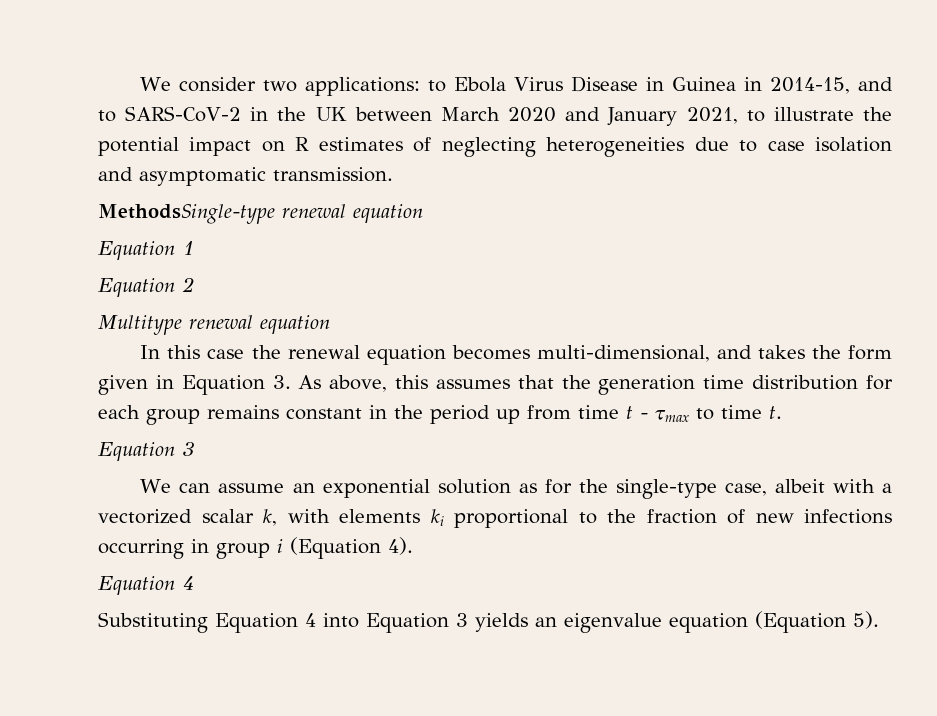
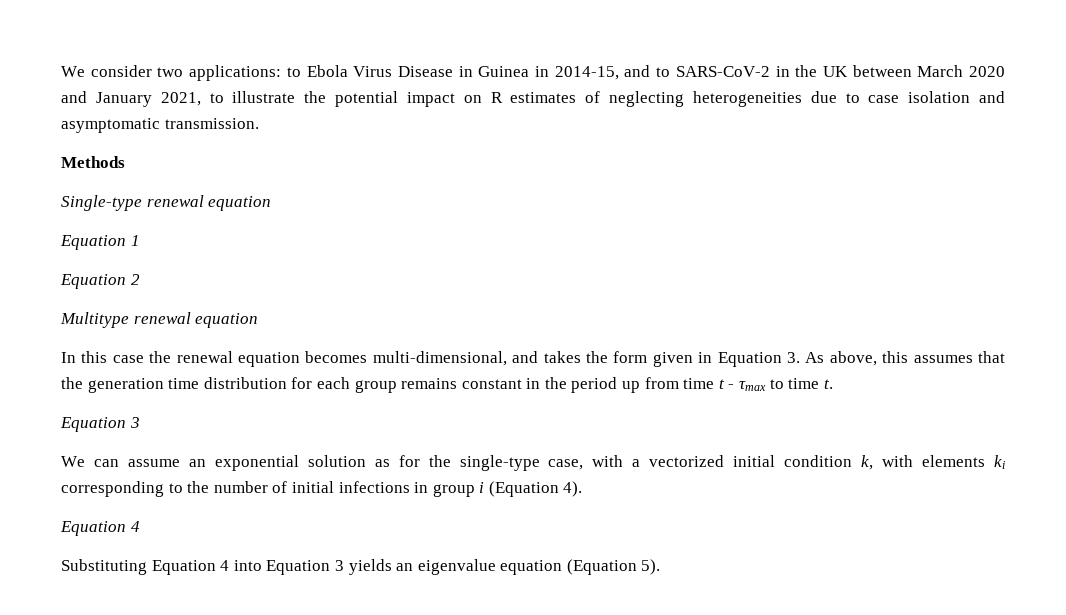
[98,204,275,224] MethodsSingle-type -> [61,156,125,168] [61,195,142,211] Methods // Single-type
[774,479,825,493] albeit -> (584, 464) none
[201,509,254,523] scalar -> [733,455,853,467] initial condition
[454,509,568,528] proportional -> [61,481,164,497] corresponding
[646,509,892,524] [98,539,184,559] fraction of new infections occurring -> [213,481,410,493] number of initial infections

